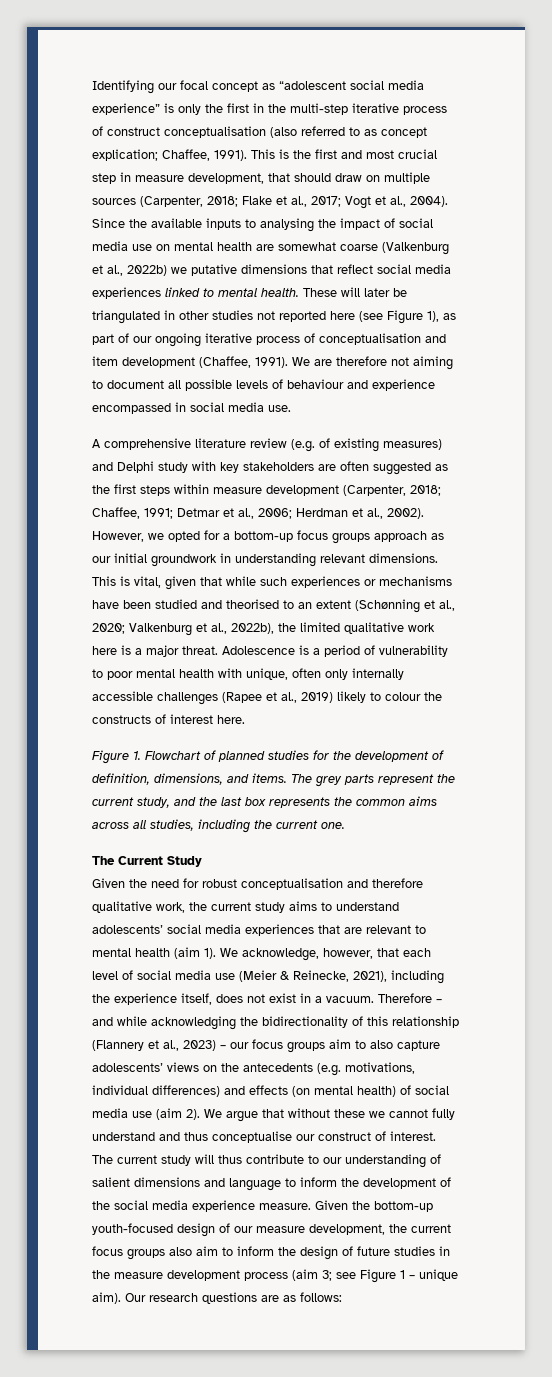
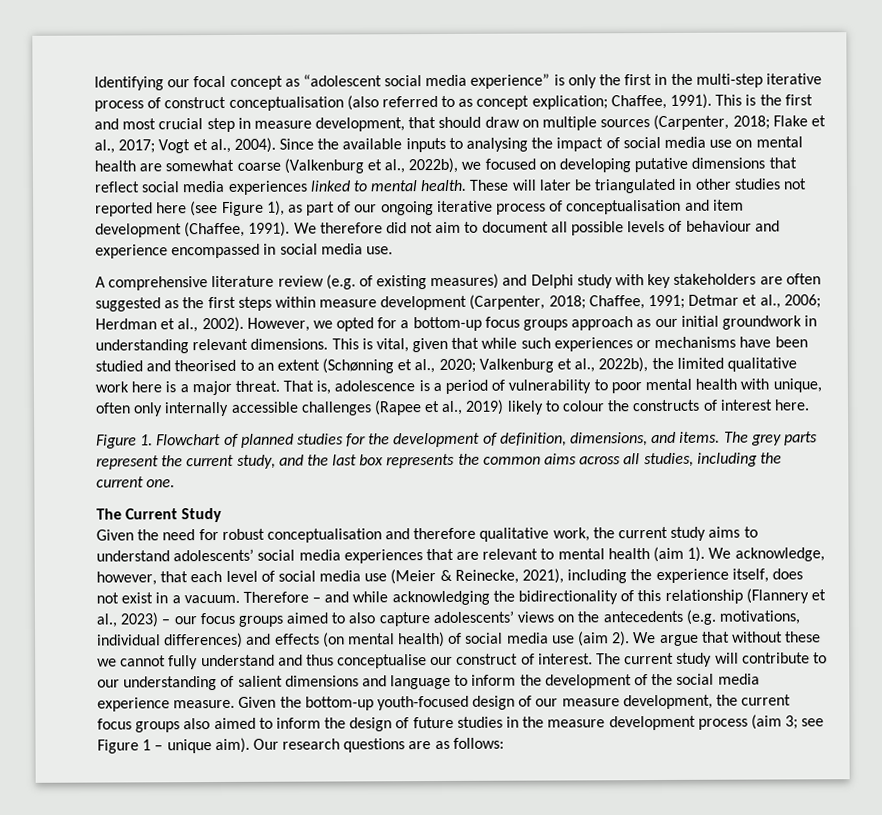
[127,265,187,276] 2022b) we -> [408,157,632,174] 2022b), we focused on developing
[314,356,453,370] are therefore not aiming -> [319,221,462,234] therefore did not aim
[222,646,295,655] Adolescence -> [283,380,416,395] That is, adolescence
[329,1039,351,1049] aim -> [286,612,329,624] aimed
[218,1155,242,1164] thus -> (739, 658) none
[196,1246,218,1256] aim -> [213,717,256,730] aimed

